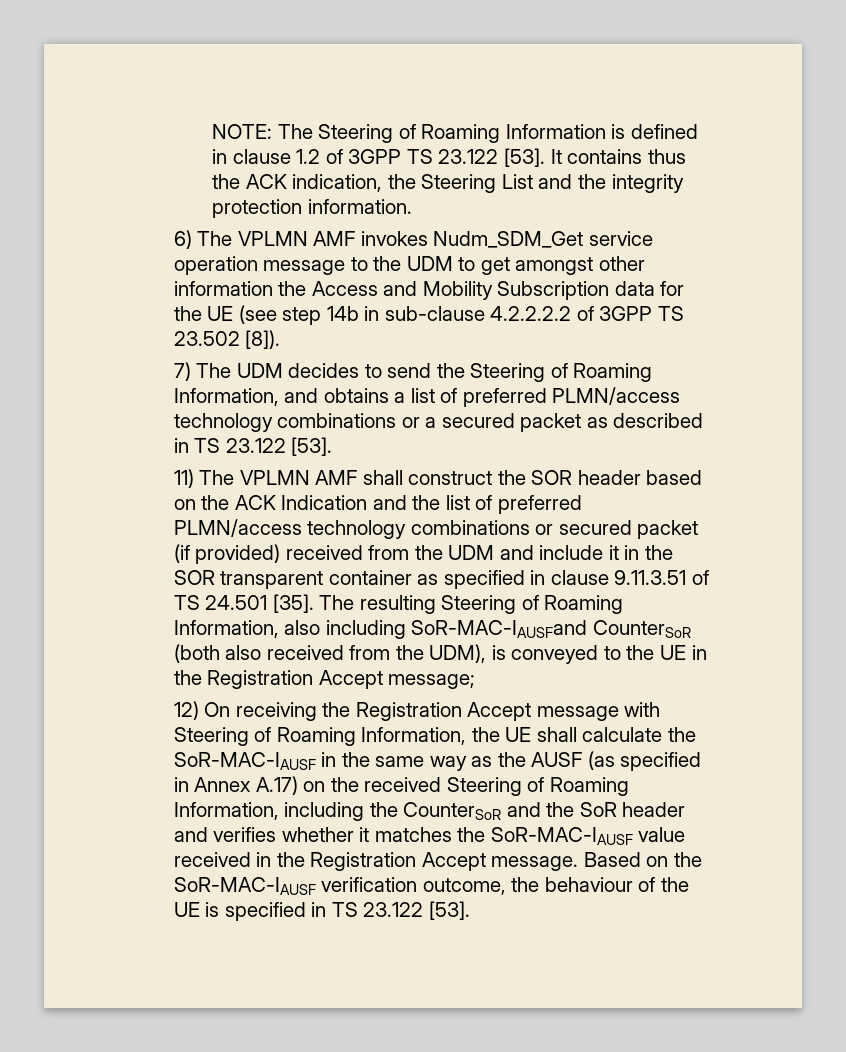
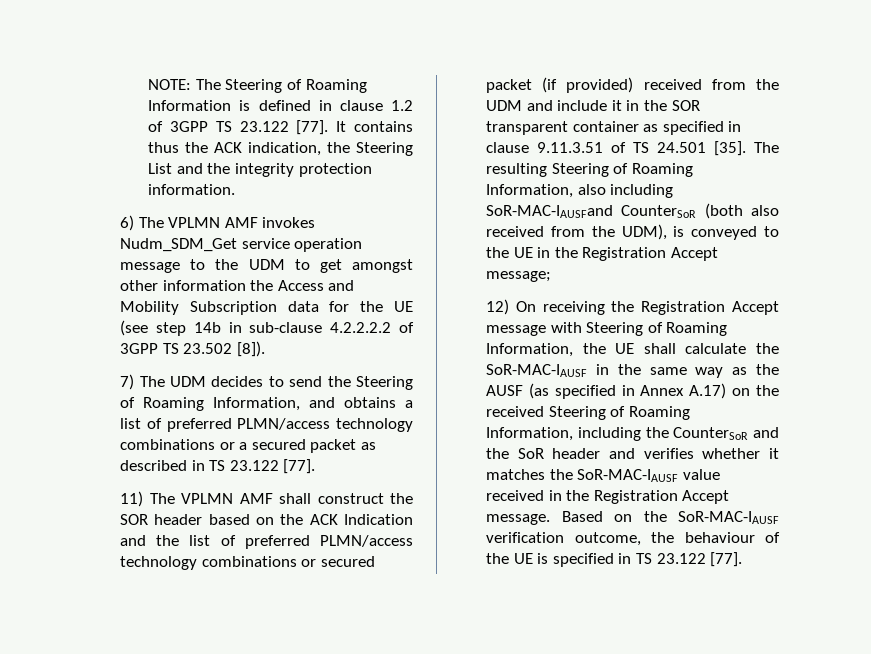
[503,148,545,167] [53]. -> [296,120,329,135] [77].
[291,437,333,456] [53]. -> [283,459,316,474] [77].
[428,901,470,920] [53]. -> [710,552,743,567] [77].

